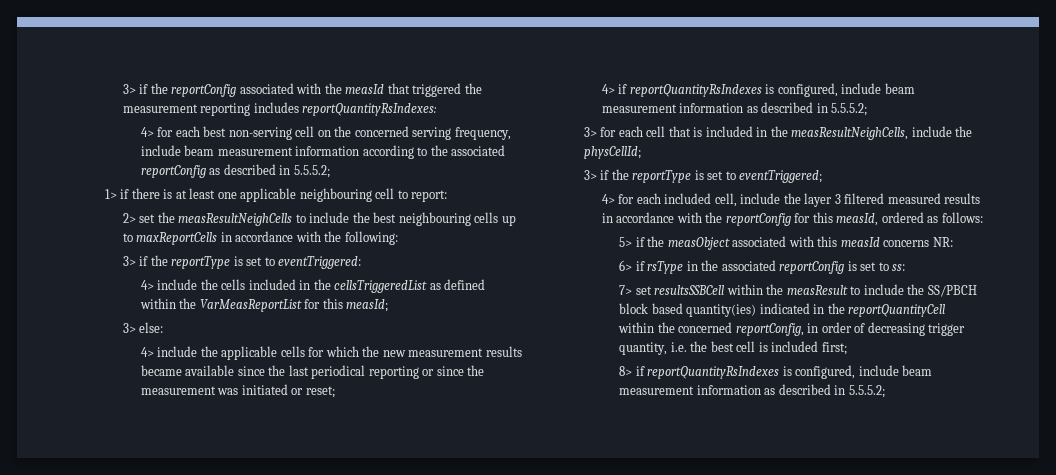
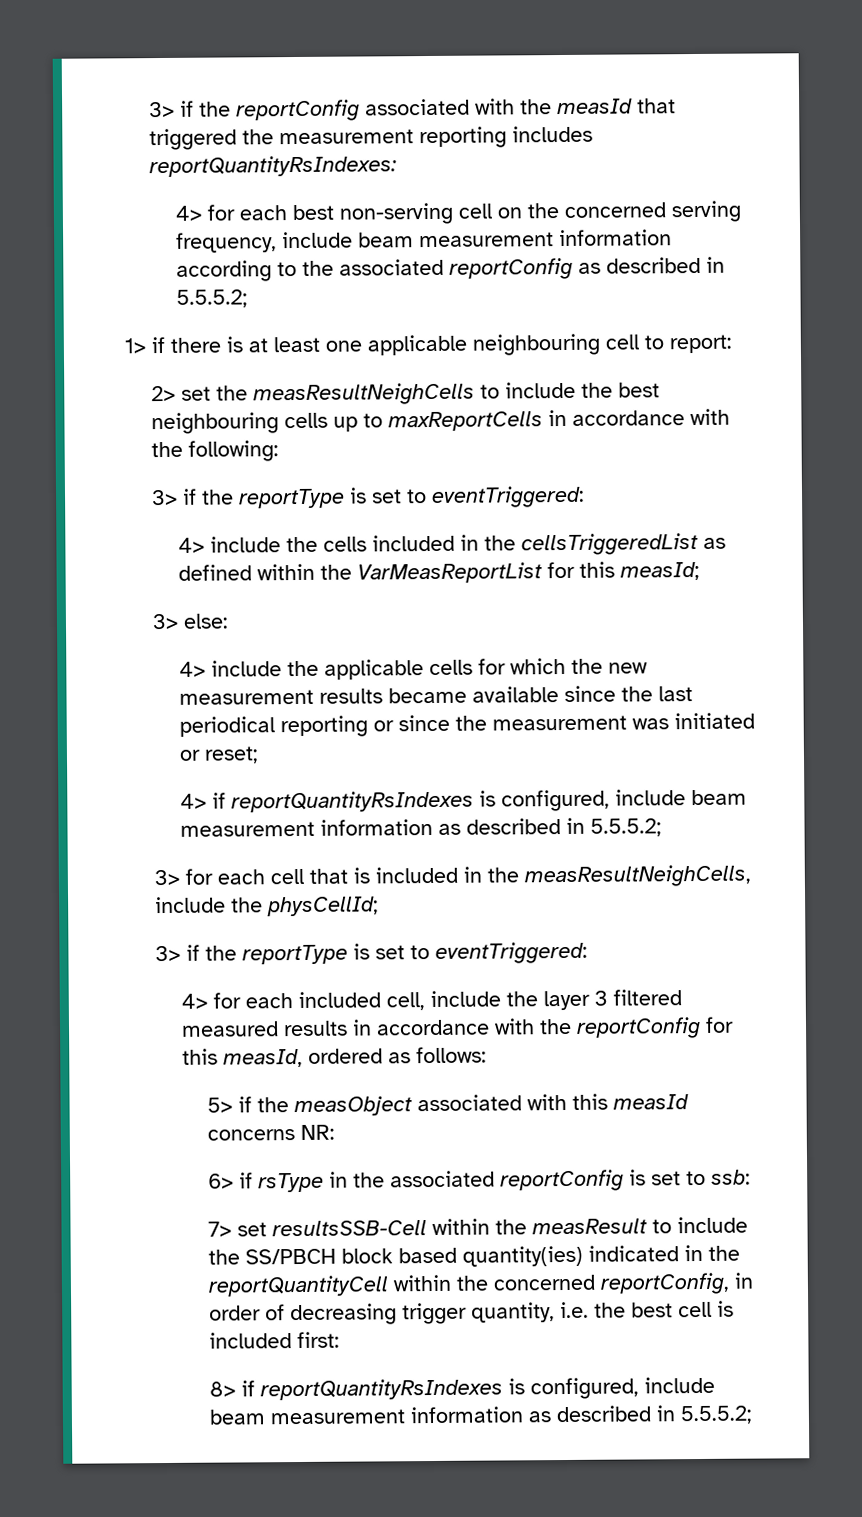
[739,170,823,183] eventTriggered; -> [434,941,588,964] eventTriggered:
[892,264,906,271] ss: -> [711,1169,752,1185] ssb:
[654,285,725,295] resultsSSBCell -> [272,1220,428,1237] resultsSSB-Cell
[821,342,847,355] first; -> [297,1331,341,1349] first:

